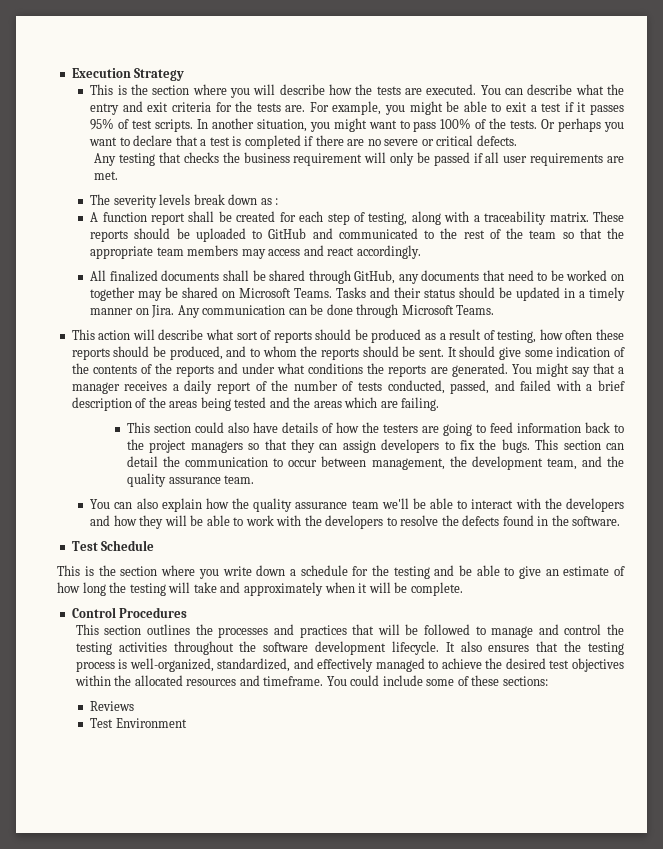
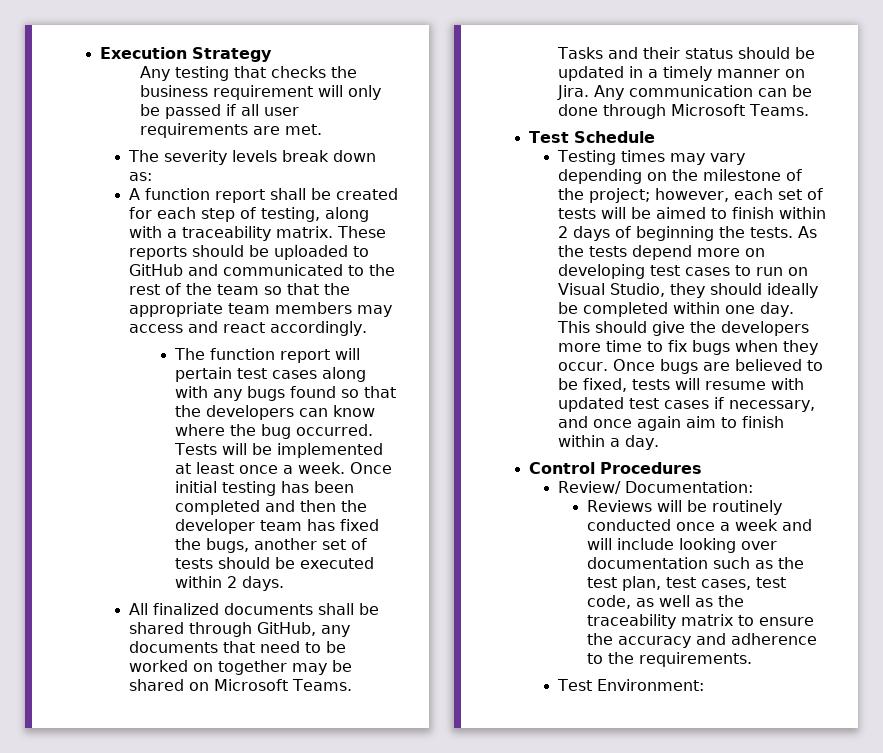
[90,84,624,98] [90,101,624,115] [90,118,625,132] [89,135,517,149] // This is the section where you will describe how the tests are executed. You can describe what the entry and exit criteria for the tests are. For example, you might be able to exit a test if it passes 95% of test scripts. In another situation, you might want to pass 100% of the tests. Or perhaps you want to declare that a test is completed if there are no severe or critical defects. -> (273, 54) none
[260,198,279,205] as : -> [129,172,153,181] as:
(421, 252) none -> [174,348,361,363] [175,367,367,382] [175,386,397,401] [175,405,376,420] [175,424,374,439] [174,443,384,458] [175,462,393,474] [175,481,355,496] [175,500,368,515] [175,519,380,534] [175,538,368,553] [175,557,375,569] [175,576,285,591] // The function report will pertain test cases along with any bugs found so that the developers can know where the bug occurred. Tests will be implemented at least once a week. Once initial testing has been completed and then the developer team has fixed the bugs, another set of tests should be executed within 2 days.
[71,329,625,343] [71,346,626,360] [71,363,625,377] [71,380,625,394] [71,397,440,411] [127,422,624,436] [127,439,624,453] [127,456,624,470] [127,473,255,487] [90,498,624,512] [90,515,621,529] [71,540,155,551] [57,565,625,579] [57,582,463,596] [71,607,188,618] [75,624,624,638] [75,641,624,655] [75,658,625,672] [74,675,548,686] [90,701,135,711] [90,718,187,728] This action will describe what sort of reports should be produced as a result of testing, how often these reports should be produced, and to whom the reports should be sent. It should give some indication of the contents of the reports and under what conditions the reports are generated. You might say that a manager receives a daily report of the number of tests conducted, passed, and failed with a brief description of the areas being tested and the areas which are failing. // This section could also have details of how the testers are going to feed information back to the project managers so that they can assign developers to fix the bugs. This section can detail the communication to occur between management, the development team, and the quality assurance team. // You can also explain how the quality assurance team we'll be able to interact with the developers and how they will be able to work with the developers to resolve the defects found in the software. // Test Schedule // This is the section where you write down a schedule for the testing and be able to give an estimate of how long the testing will take and approximately when it will be complete. // Control Procedures // This section outlines the processes and practices that will be followed to manage and control the testing activities throughout the software development lifecycle. It also ensures that the testing process is well-organized, standardized, and effectively managed to achieve the desired test objectives within the allocated resources and timeframe. You could include some of these sections: // Reviews // Test Environment -> [529,131,656,143] [557,150,746,165] [558,169,803,184] [558,188,824,203] [558,207,827,219] [558,226,818,241] [558,245,766,260] [558,264,809,279] [558,283,819,298] [558,302,795,317] [557,321,810,336] [558,340,819,355] [558,359,824,374] [558,378,805,392] [558,397,816,412] [558,416,785,431] [558,435,660,450] [529,462,703,474] [558,481,754,494] [586,500,782,515] [586,519,812,531] [586,538,777,553] [586,557,804,569] [586,576,786,591] [586,595,744,609] [586,614,814,629] [586,633,817,648] [586,652,752,667] [557,679,705,691] Test Schedule // Testing times may vary depending on the milestone of the project; however, each set of tests will be aimed to finish within 2 days of beginning the tests. As the tests depend more on developing test cases to run on Visual Studio, they should ideally be completed within one day. This should give the developers more time to fix bugs when they occur. Once bugs are believed to be fixed, tests will resume with updated test cases if necessary, and once again aim to finish within a day. // Control Procedures // Review/ Documentation: // Reviews will be routinely conducted once a week and will include looking over documentation such as the test plan, test cases, test code, as well as the traceability matrix to ensure the accuracy and adherence to the requirements. // Test Environment:

